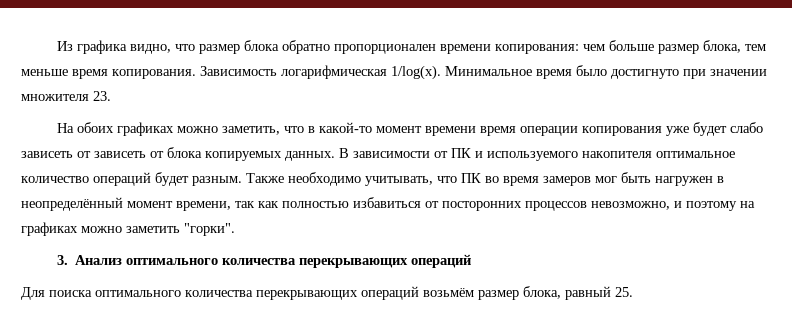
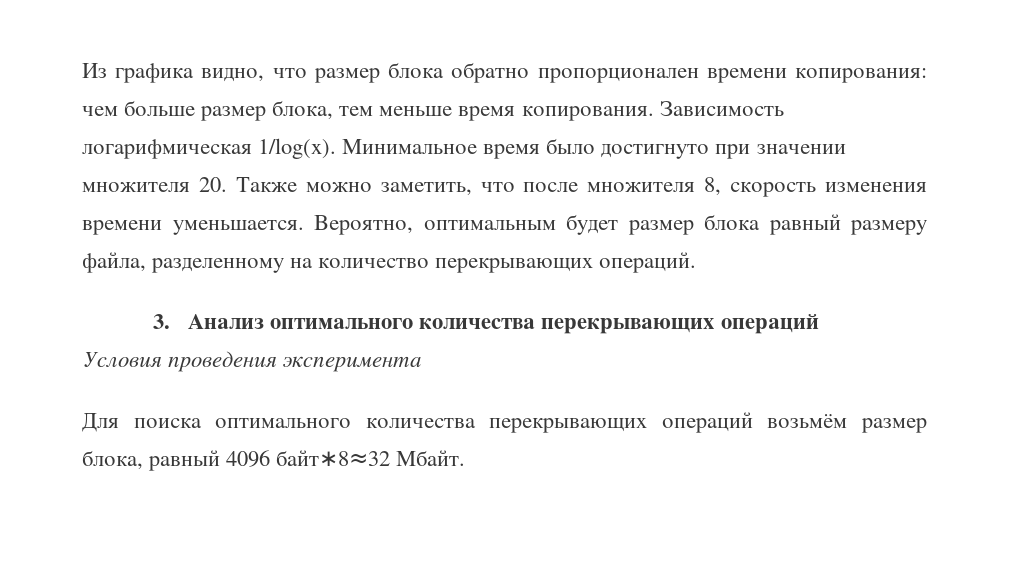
[93,91,111,101] [57,122,764,136] [21,147,735,161] [21,172,724,186] [21,197,755,211] [21,222,235,236] 23. // На обоих графиках можно заметить, что в какой-то момент времени время операции копирования уже будет слабо зависеть от зависеть от блока копируемых данных. В зависимости от ПК и используемого накопителя оптимальное количество операций будет разным. Также необходимо учитывать, что ПК во время замеров мог быть нагружен в неопределённый момент времени, так как полностью избавиться от посторонних процессов невозможно, и поэтому на графиках можно заметить "горки". -> [198,177,927,197] [82,214,927,235] [82,252,697,273] 20. Также можно заметить, что после множителя 8, скорость изменения времени уменьшается. Вероятно, оптимальным будет размер блока равный размеру файла, разделенному на количество перекрывающих операций.
(472, 261) none -> [82,351,423,372] // Условия проведения эксперимента
[615,287,633,297] 25. -> [226,450,466,467] 4096 байт∗8≈32 Мбайт.

